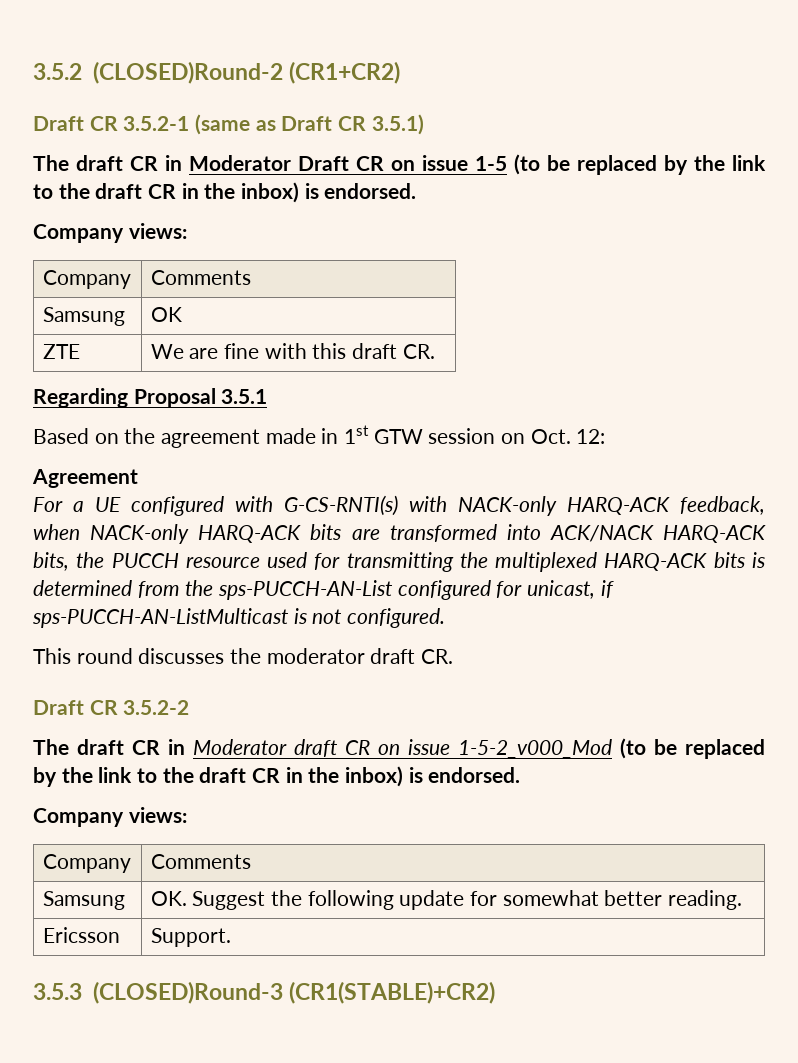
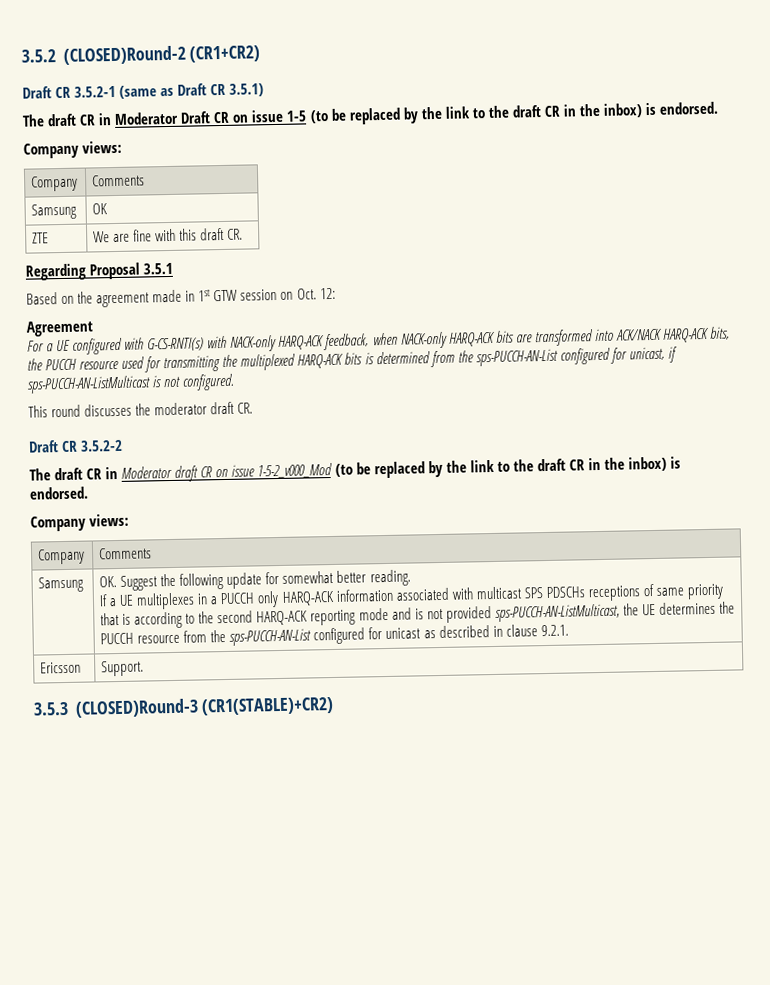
(743, 900) none -> [99,583,725,610] [100,601,735,629] [100,624,569,646] // If a UE multiplexes in a PUCCH only HARQ-ACK information associated with multicast SPS PDSCHs receptions of same priority that is according to the second HARQ-ACK reporting mode and is not provided sps-PUCCH-AN-ListMulticast, the UE determines the PUCCH resource from the sps-PUCCH-AN-List configured for unicast as described in clause 9.2.1.

